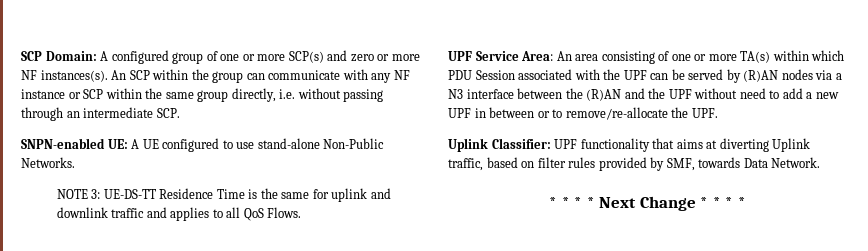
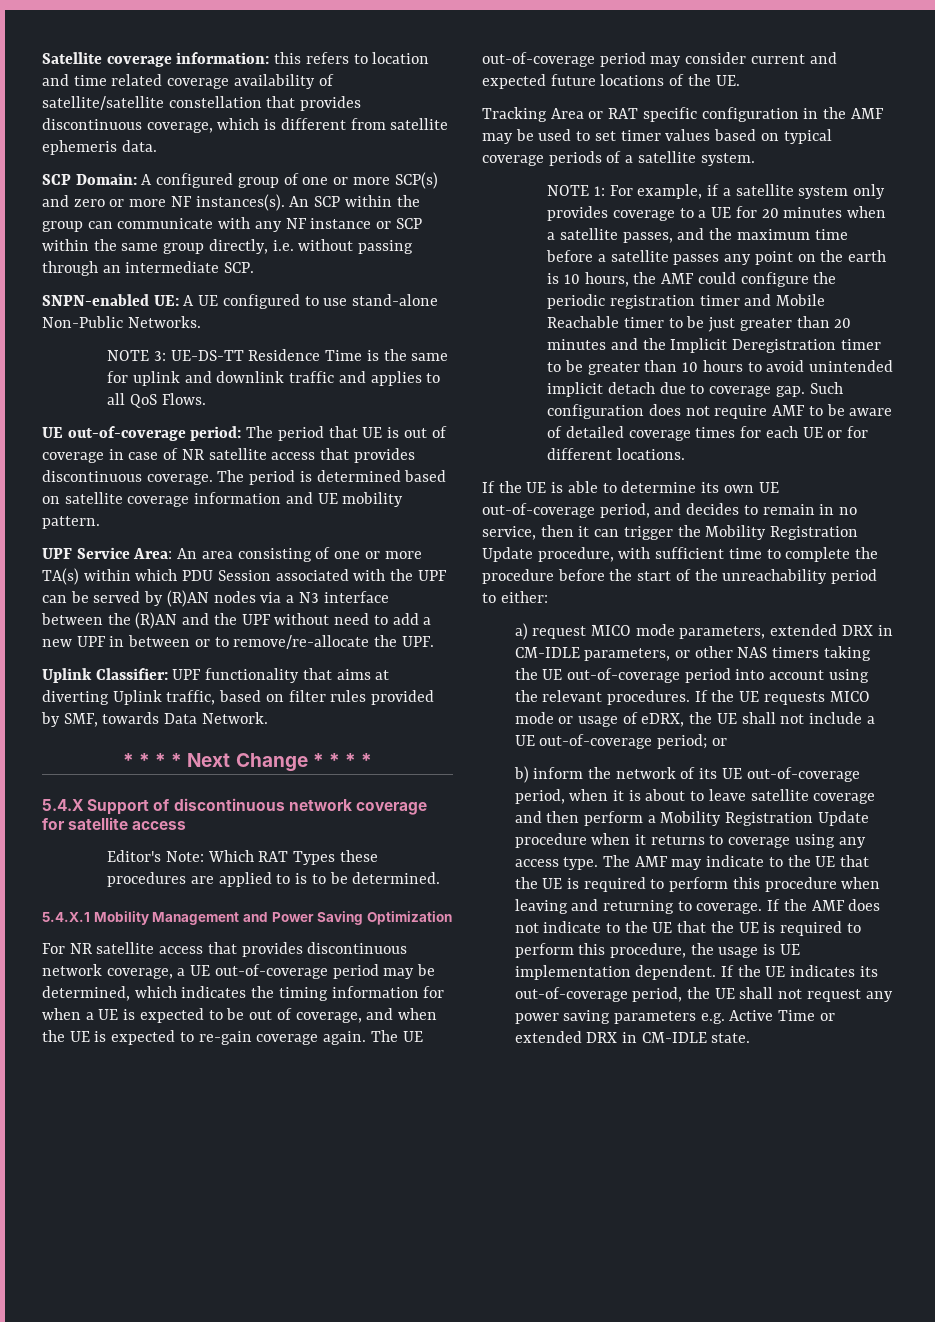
(21, 56) none -> [42,52,430,67] [42,74,334,89] [42,96,362,111] [42,118,449,133] [42,140,157,155] Satellite coverage information: this refers to location and time related coverage availability of satellite/satellite constellation that provides discontinuous coverage, which is different from satellite ephemeris data. //
(302, 212) none -> [42,426,447,441] [42,448,415,463] [42,470,447,485] [42,492,404,507] [42,516,100,529] // UE out-of-coverage period: The period that UE is out of coverage in case of NR satellite access that provides discontinuous coverage. The period is determined based on satellite coverage information and UE mobility pattern.
(746, 202) none -> [42,798,427,815] [42,817,187,830] [107,850,378,865] [107,872,441,887] [42,911,452,925] [42,942,408,957] [42,964,436,979] [42,986,445,1001] [42,1008,437,1023] [42,1030,423,1045] [482,52,837,67] [482,74,740,89] [482,107,884,122] [482,129,832,144] [482,151,755,166] [547,184,885,199] [547,206,886,221] [547,228,848,243] [546,250,886,265] [547,272,837,287] [547,294,826,309] [547,316,852,332] [547,338,881,353] [547,360,893,375] [547,382,843,397] [547,404,893,419] [547,426,868,441] [547,448,685,460] [482,481,779,493] [482,503,858,518] [482,525,859,540] [482,547,879,562] [482,569,878,584] [482,591,548,603] [514,623,893,640] [514,646,871,661] [514,668,869,683] [514,690,870,705] [514,712,875,727] [514,734,727,749] [513,766,860,783] [514,789,876,804] [514,811,869,826] [514,833,866,848] [514,855,870,870] [514,877,881,892] [514,899,881,914] [514,921,861,936] [514,943,800,958] [514,965,878,980] [514,987,893,1002] [514,1010,835,1024] [514,1031,751,1043] // 5.4.X Support of discontinuous network coverage for satellite access // Editor's Note: Which RAT Types these procedures are applied to is to be determined. // 5.4.X.1 Mobility Management and Power Saving Optimization // For NR satellite access that provides discontinuous network coverage, a UE out-of-coverage period may be determined, which indicates the timing information for when a UE is expected to be out of coverage, and when the UE is expected to re-gain coverage again. The UE out-of-coverage period may consider current and expected future locations of the UE. // Tracking Area or RAT specific configuration in the AMF may be used to set timer values based on typical coverage periods of a satellite system. // NOTE 1: For example, if a satellite system only provides coverage to a UE for 20 minutes when a satellite passes, and the maximum time before a satellite passes any point on the earth is 10 hours, the AMF could configure the periodic registration timer and Mobile Reachable timer to be just greater than 20 minutes and the Implicit Deregistration timer to be greater than 10 hours to avoid unintended implicit detach due to coverage gap. Such configuration does not require AMF to be aware of detailed coverage times for each UE or for different locations. // If the UE is able to determine its own UE out-of-coverage period, and decides to remain in no service, then it can trigger the Mobility Registration Update procedure, with sufficient time to complete the procedure before the start of the unreachability period to either: // a) request MICO mode parameters, extended DRX in CM-IDLE parameters, or other NAS timers taking the UE out-of-coverage period into account using the relevant procedures. If the UE requests MICO mode or usage of eDRX, the UE shall not include a UE out-of-coverage period; or // b) inform the network of its UE out-of-coverage period, when it is about to leave satellite coverage and then perform a Mobility Registration Update procedure when it returns to coverage using any access type. The AMF may indicate to the UE that the UE is required to perform this procedure when leaving and returning to coverage. If the AMF does not indicate to the UE that the UE is required to perform this procedure, the usage is UE implementation dependent. If the UE indicates its out-of-coverage period, the UE shall not request any power saving parameters e.g. Active Time or extended DRX in CM-IDLE state.

